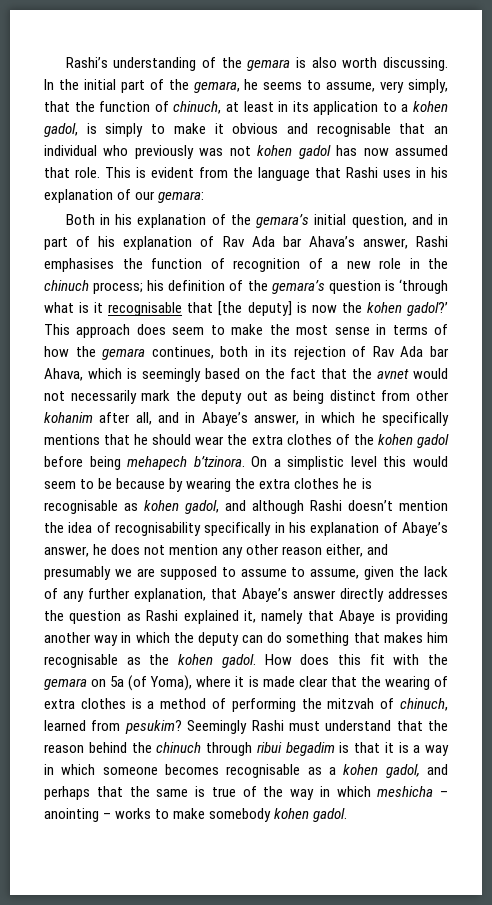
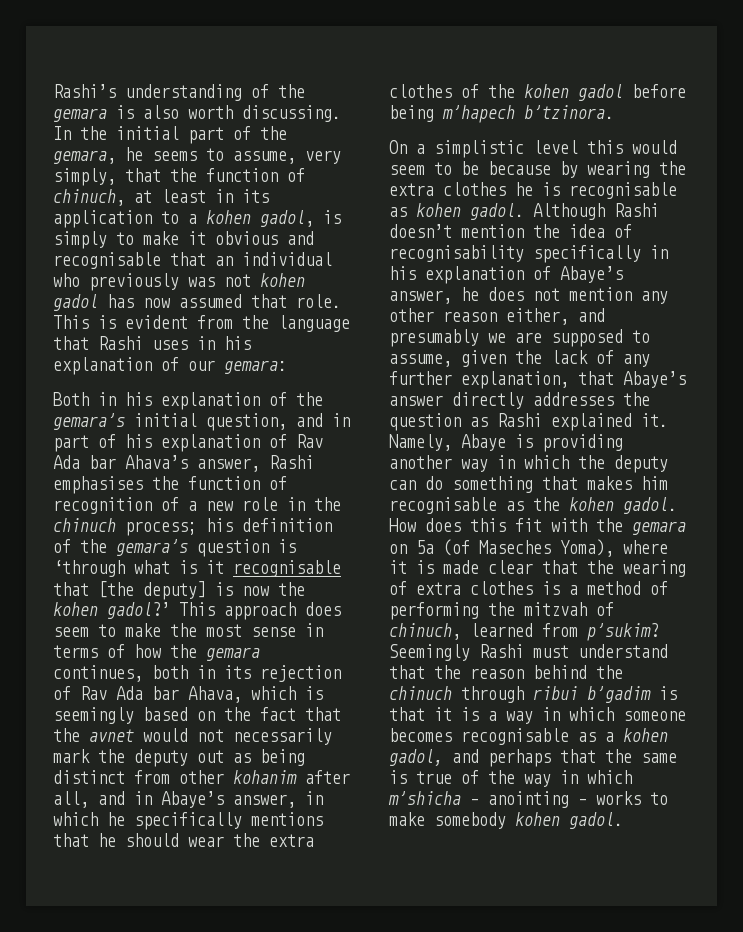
[127,456,188,470] mehapech -> [442,105,515,123] m’hapech
(245, 461) none -> (614, 112) //
[185,500,304,514] gadol, and although -> [470,203,605,220] gadol. Although
[240,567,306,577] assume to -> (650, 336) none
[244,610,334,624] it, namely that -> [641,413,668,427] [389,434,452,451] it. Namely,
(148, 683) none -> [479,540,551,554] Maseches
[124,720,182,734] pesukim? -> [587,623,659,641] p’sukim?
[285,742,335,756] begadim -> [587,686,651,703] b’gadim
[377,786,434,797] meshicha -> [388,791,461,805] m’shicha

